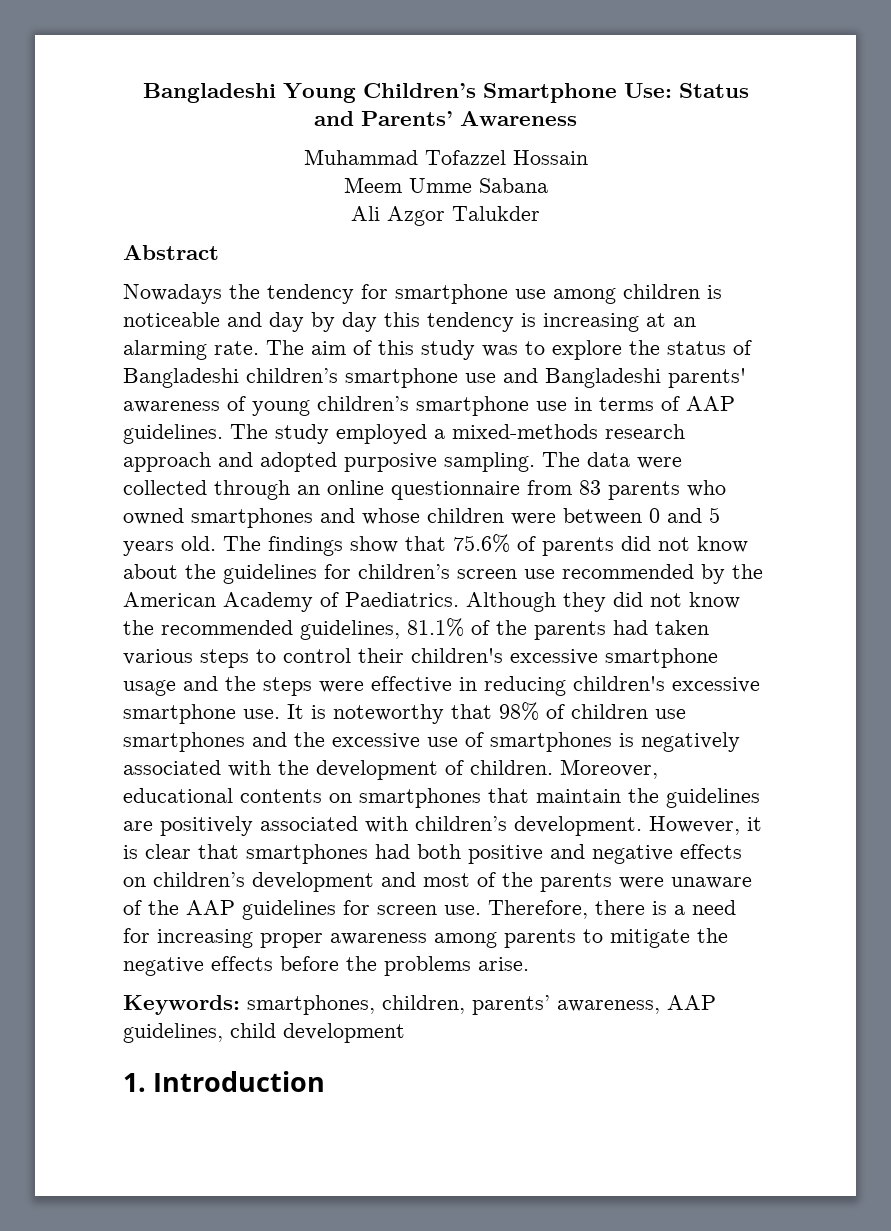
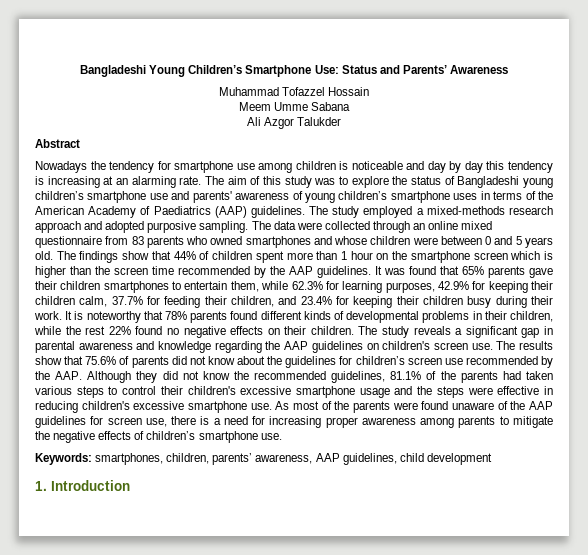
(239, 378) none -> [523,178,554,188] young
[545,368,661,388] Bangladeshi -> (190, 195) none
[536,401,567,411] use -> [453,193,478,200] uses
[686,396,735,411] AAP -> [538,191,554,200] [35,206,247,218] the American Academy of Paediatrics (AAP)
(384, 487) none -> [461,221,493,230] mixed
(446, 543) none -> [173,251,553,263] [35,266,553,278] [35,281,553,293] [35,296,553,308] [34,311,553,323] [34,326,553,338] [35,341,553,353] [35,356,84,365] 44% of children spent more than 1 hour on the smartphone screen which is higher than the screen time recommended by the AAP guidelines. It was found that 65% parents gave their children smartphones to entertain them, while 62.3% for learning purposes, 42.9% for keeping their children calm, 37.7% for feeding their children, and 23.4% for keeping their children busy during their work. It is noteworthy that 78% parents found different kinds of developmental problems in their children, while the rest 22% found no negative effects on their children. The study reveals a significant gap in parental awareness and knowledge regarding the AAP guidelines on children's screen use. The results show that
[123,592,459,612] American Academy of Paediatrics. -> [55,371,83,380] AAP.
[287,702,686,724] [123,732,740,752] [123,759,658,780] [123,788,760,808] [123,816,762,836] [123,844,742,864] [123,872,416,892] It is noteworthy that 98% of children use smartphones and the excessive use of smartphones is negatively associated with the development of children. Moreover, educational contents on smartphones that maintain the guidelines are positively associated with children’s development. However, it is clear that smartphones had both positive and negative effects on children’s development and -> [275,401,290,410] As
(664, 883) none -> [421,401,449,410] found
[444,900,588,919] use. Therefore, -> [145,418,167,427] use,
[280,956,529,976] before the problems arise. -> [134,431,282,443] of children’s smartphone use.

